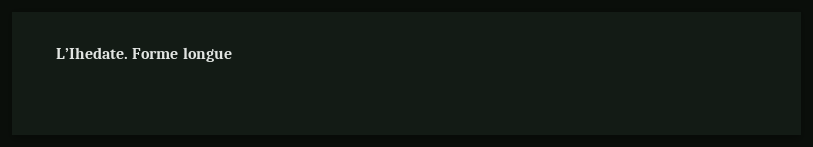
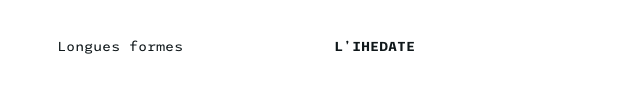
[56,47,232,62] L’Ihedate. Forme longue -> [57,40,183,54] [334,40,415,51] Longues formes // L’IHEDATE

